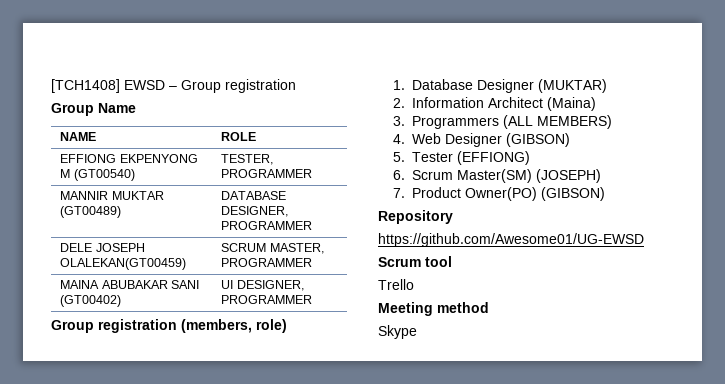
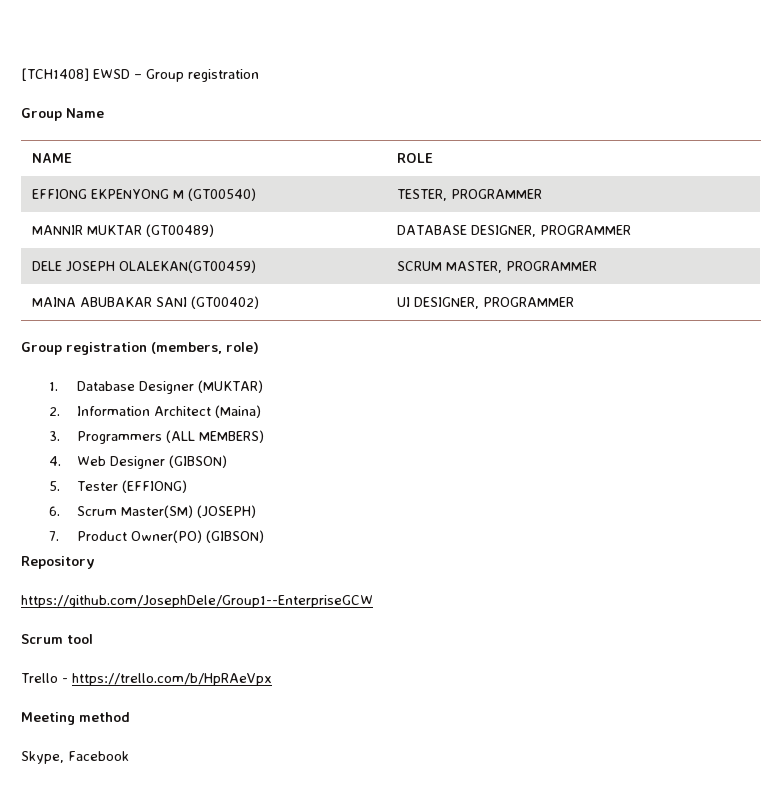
[378,233,644,247] https://github.com/Awesome01/UG-EWSD -> [21,595,373,608] https://github.com/JosephDele/Group1--EnterpriseGCW
(414, 284) none -> [62,673,272,686] - https://trello.com/b/HpRAeVpx
[378,325,417,339] Skype -> [21,751,129,764] Skype, Facebook

